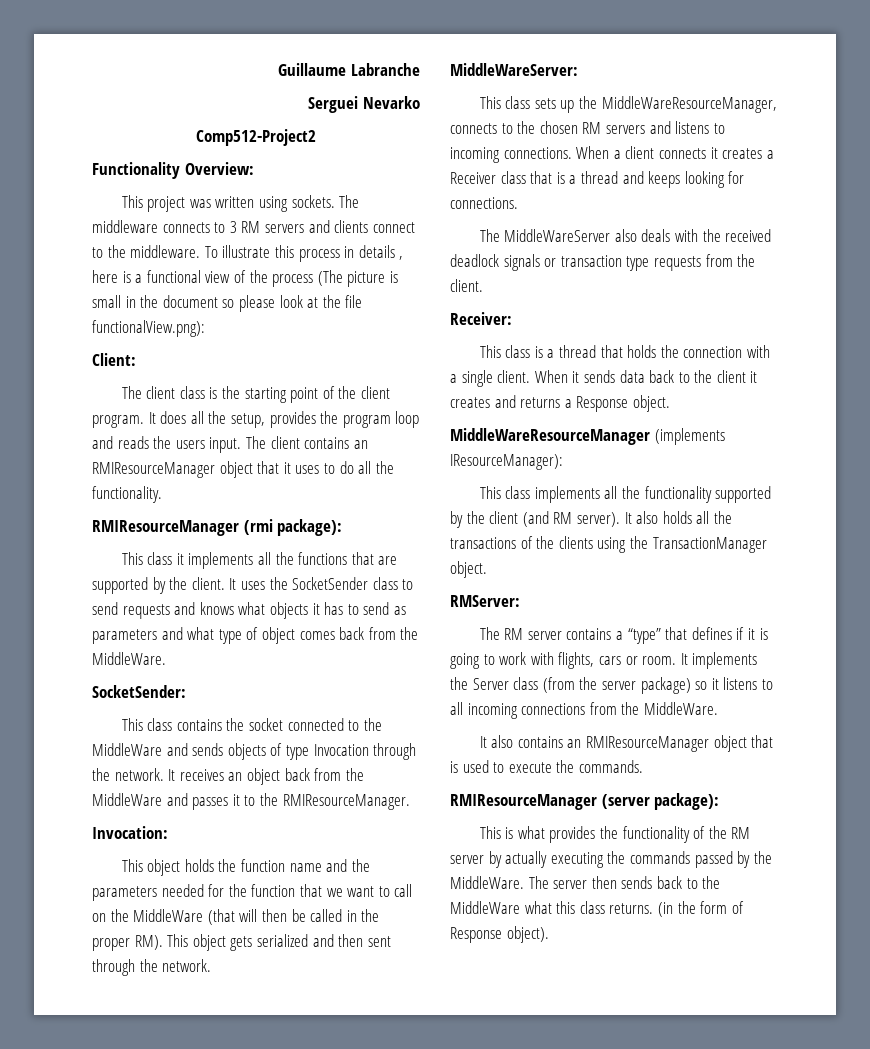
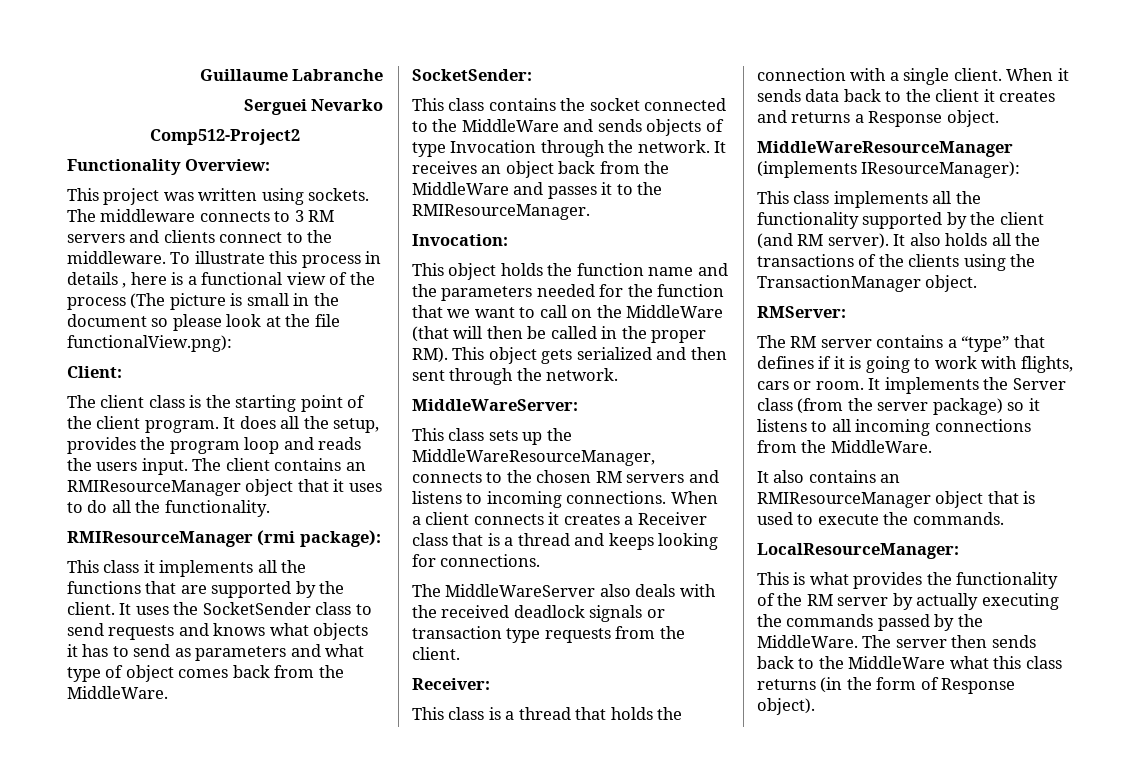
[450,793,720,810] RMIResourceManager (server package): -> [757,543,959,559] LocalResourceManager:
[609,903,654,914] returns. -> [757,679,816,690] returns

